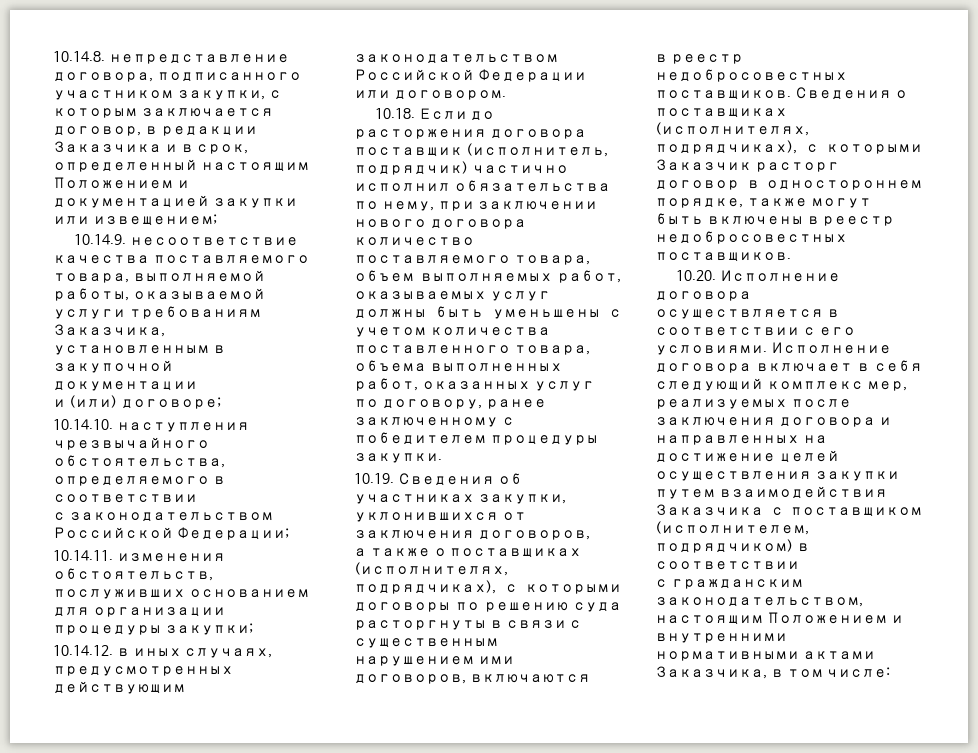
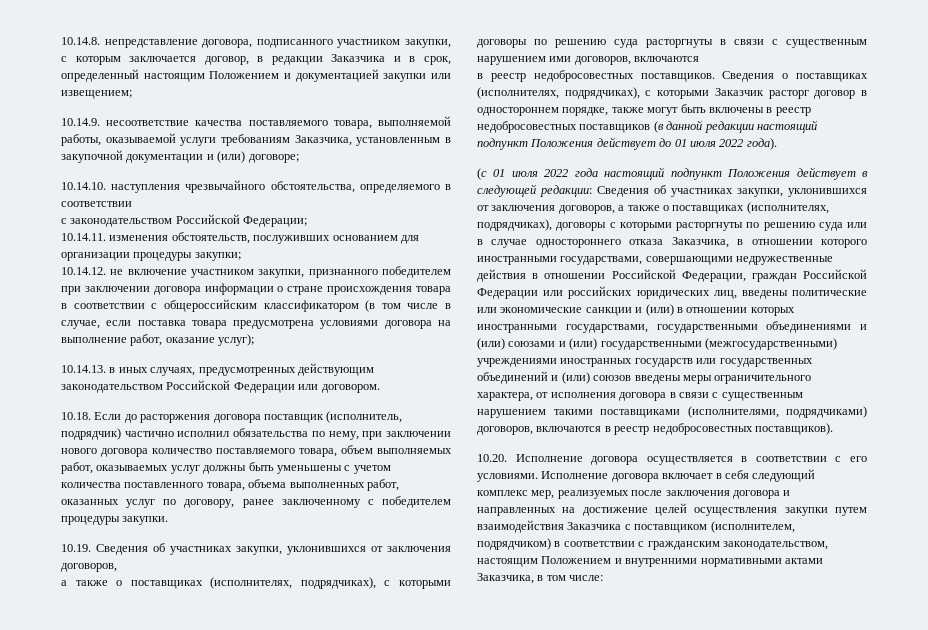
(197, 386) // -> (204, 158) none
(113, 650) none -> [110,266,451,278] [61,283,451,295] [61,299,451,312] [61,320,451,329] [61,334,255,346] [61,365,106,373] не включение участником закупки, признанного победителем при заключении договора информации о стране происхождения товара в соответствии с общероссийским классификатором (в том числе в случае, если поставка товара предусмотрена условиями договора на выполнение работ, оказание услуг); // 10.14.13.
[655,252,791,262] поставщиков. -> [579,120,818,133] [477,137,777,150] [477,167,868,180] [477,184,867,197] [477,202,829,214] [477,219,867,231] [477,237,867,248] [477,256,834,265] [477,269,867,282] [477,286,867,299] [477,304,795,316] [477,321,867,333] [477,338,837,350] [477,358,813,367] [477,371,812,384] [477,392,803,401] [477,406,867,418] [477,423,833,435] поставщиков (в данной редакции настоящий подпункт Положения действует до 01 июля 2022 года). // (с 01 июля 2022 года настоящий подпункт Положения действует в следующей редакции: Сведения об участниках закупки, уклонившихся от заключения договоров, а также о поставщиках (исполнителях, подрядчиках), договоры с которыми расторгнуты по решению суда или в случае одностороннего отказа Заказчика, в отношении которого иностранными государствами, совершающими недружественные действия в отношении Российской Федерации, граждан Российской Федерации или российских юридических лиц, введены политические или экономические санкции и (или) в отношении которых иностранными государствами, государственными объединениями и (или) союзами и (или) государственными (межгосударственными) учреждениями иностранных государств или государственных объединений и (или) союзов введены меры ограничительного характера, от исполнения договора в связи с существенным нарушением такими поставщиками (исполнителями, подрядчиками) договоров, включаются в реестр недобросовестных поставщиков).
(799, 565) // -> (635, 544) none

